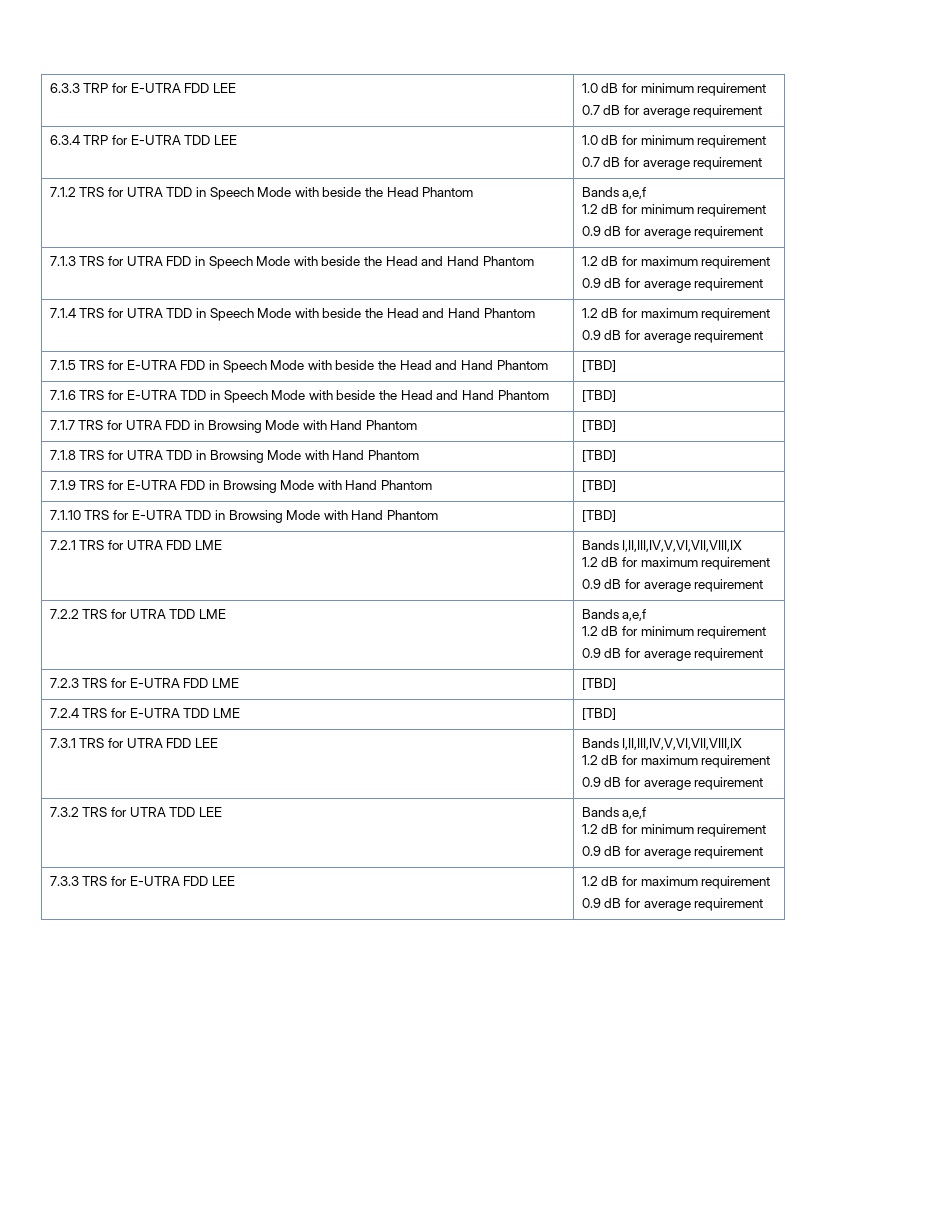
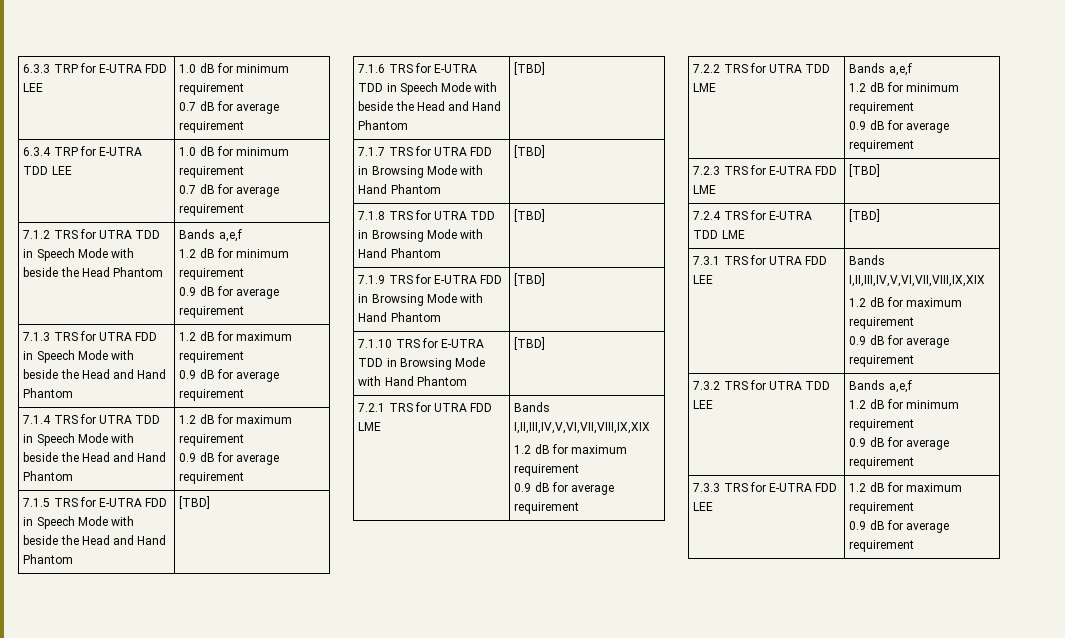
[622,540,743,552] I,II,III,IV,V,VI,VII,VIII,IX -> [514,422,651,434] I,II,III,IV,V,VI,VII,VIII,IX,XIX
[622,738,743,750] I,II,III,IV,V,VI,VII,VIII,IX -> [849,275,986,287] I,II,III,IV,V,VI,VII,VIII,IX,XIX

